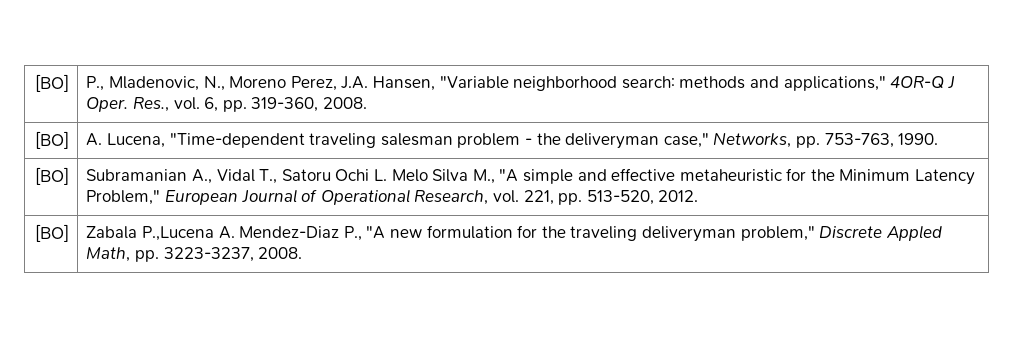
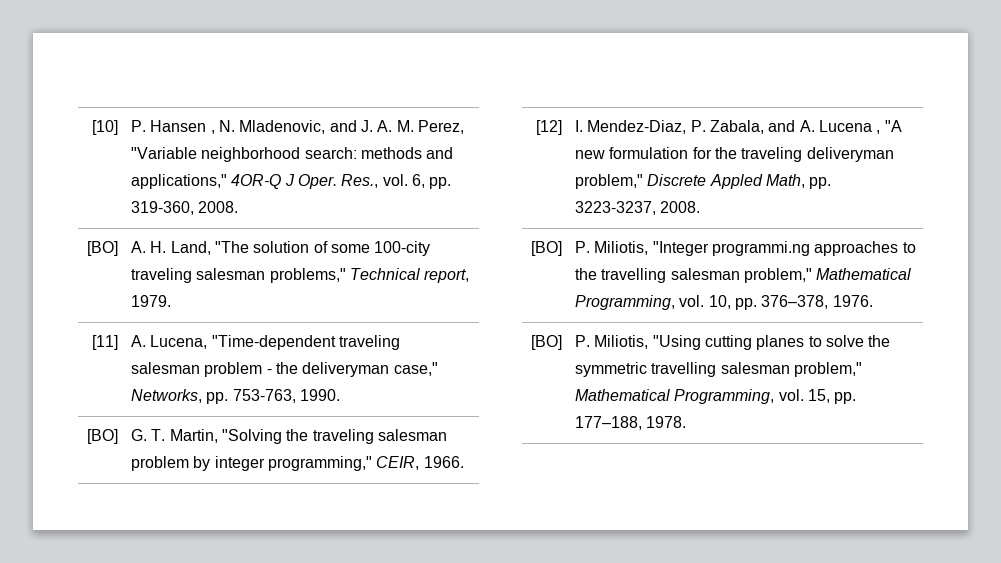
[34,74,69,92] [86,76,436,91] [BO] | P., Mladenovic, N., Moreno Perez, J.A. Hansen, -> [91,120,118,135] [131,120,464,134] [10] | P. Hansen , N. Mladenovic, and J. A. M. Perez,
(69, 140) none -> [131,241,431,256] [131,268,470,283] [131,295,172,307] [91,335,118,350] | A. H. Land, "The solution of some 100-city traveling salesman problems," Technical report, 1979. // [11]
[86,168,976,185] [86,189,699,205] [34,224,69,242] [86,226,362,241] Subramanian A., Vidal T., Satoru Ochi L. Melo Silva M., "A simple and effective metaheuristic for the Minimum Latency Problem," European Journal of Operational Research, vol. 221, pp. 513-520, 2012. // [BO] | Zabala P.,Lucena A. Mendez-Diaz P., -> [131,429,448,444] [131,456,464,471] [535,120,562,135] [575,120,881,134] G. T. Martin, "Solving the traveling salesman problem by integer programming," CEIR, 1966. // [12] | I. Mendez-Diaz, P. Zabala, and A. Lucena ,
(303, 253) none -> [530,241,562,256] [575,241,916,256] [575,268,912,283] [575,295,873,310] [530,335,562,350] [575,335,891,350] [575,362,863,377] [575,389,857,404] [575,416,687,430] // [BO] | P. Miliotis, "Integer programmi.ng approaches to the travelling salesman problem," Mathematical Programming, vol. 10, pp. 376–378, 1976. // [BO] | P. Miliotis, "Using cutting planes to solve the symmetric travelling salesman problem," Mathematical Programming, vol. 15, pp. 177–188, 1978.

